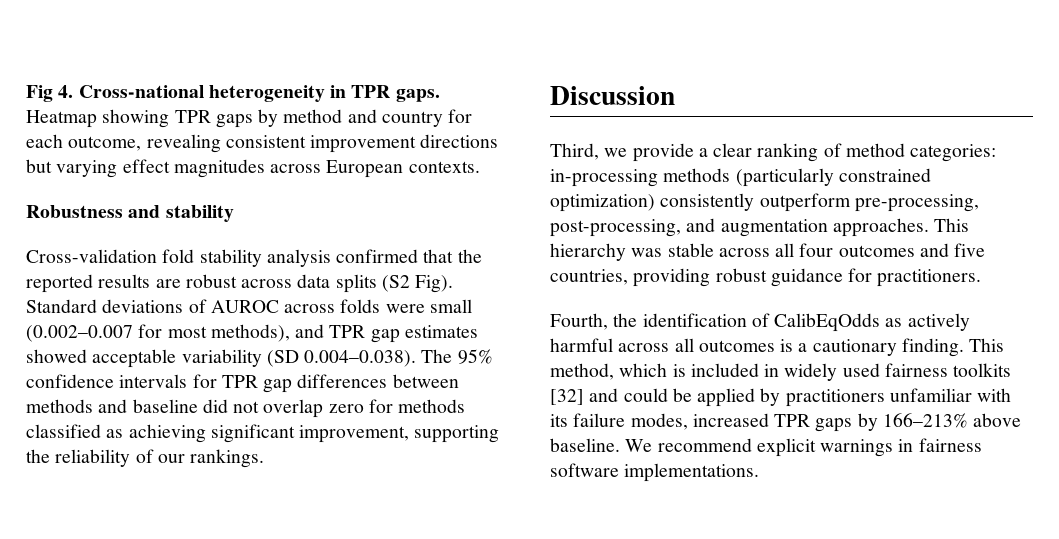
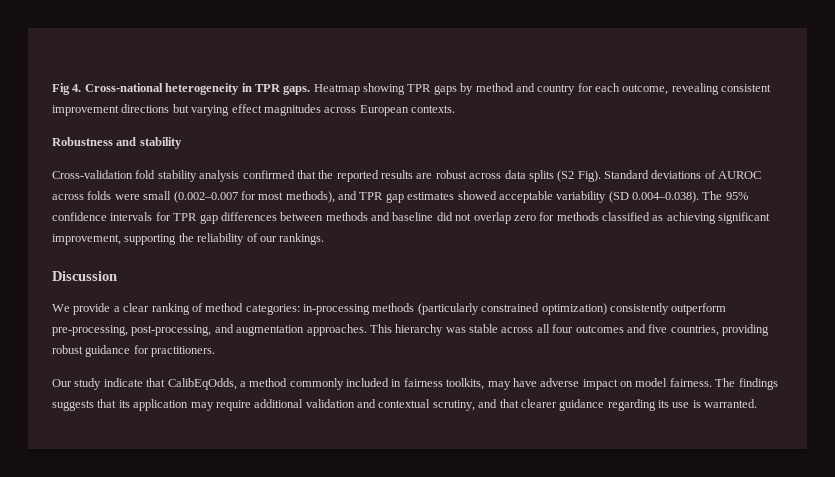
[550,143,628,160] Third, we -> [52,304,70,312] We
[550,313,970,332] [550,338,1005,357] [550,363,1012,381] [550,388,1012,407] [550,413,1022,432] [550,438,982,457] [550,463,760,482] Fourth, the identification of CalibEqOdds as actively harmful across all outcomes is a cautionary finding. This method, which is included in widely used fairness toolkits [32] and could be applied by practitioners unfamiliar with its failure modes, increased TPR gaps by 166–213% above baseline. We recommend explicit warnings in fairness software implementations. -> [52,378,778,390] [52,399,758,411] Our study indicate that CalibEqOdds, a method commonly included in fairness toolkits, may have adverse impact on model fairness. The findings suggests that its application may require additional validation and contextual scrutiny, and that clearer guidance regarding its use is warranted.

